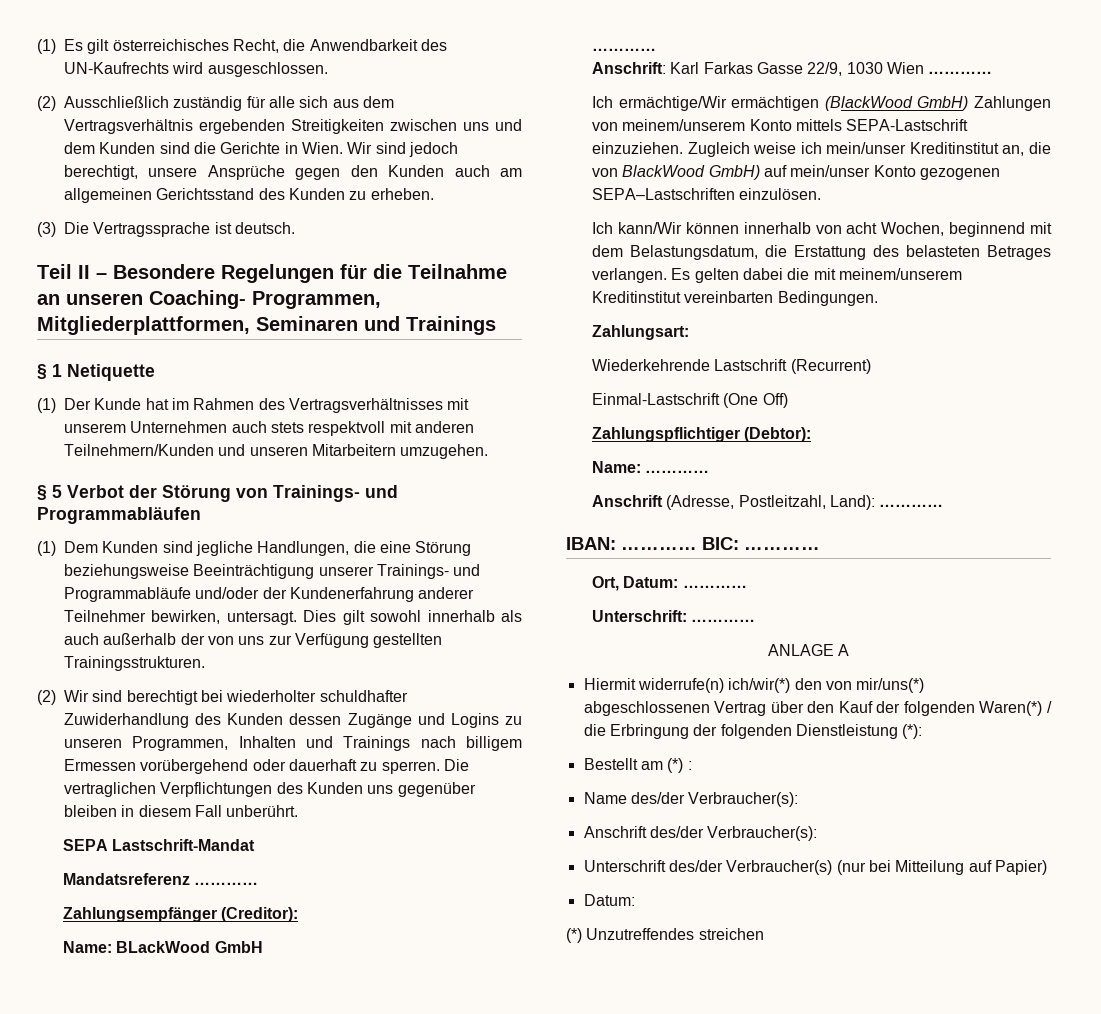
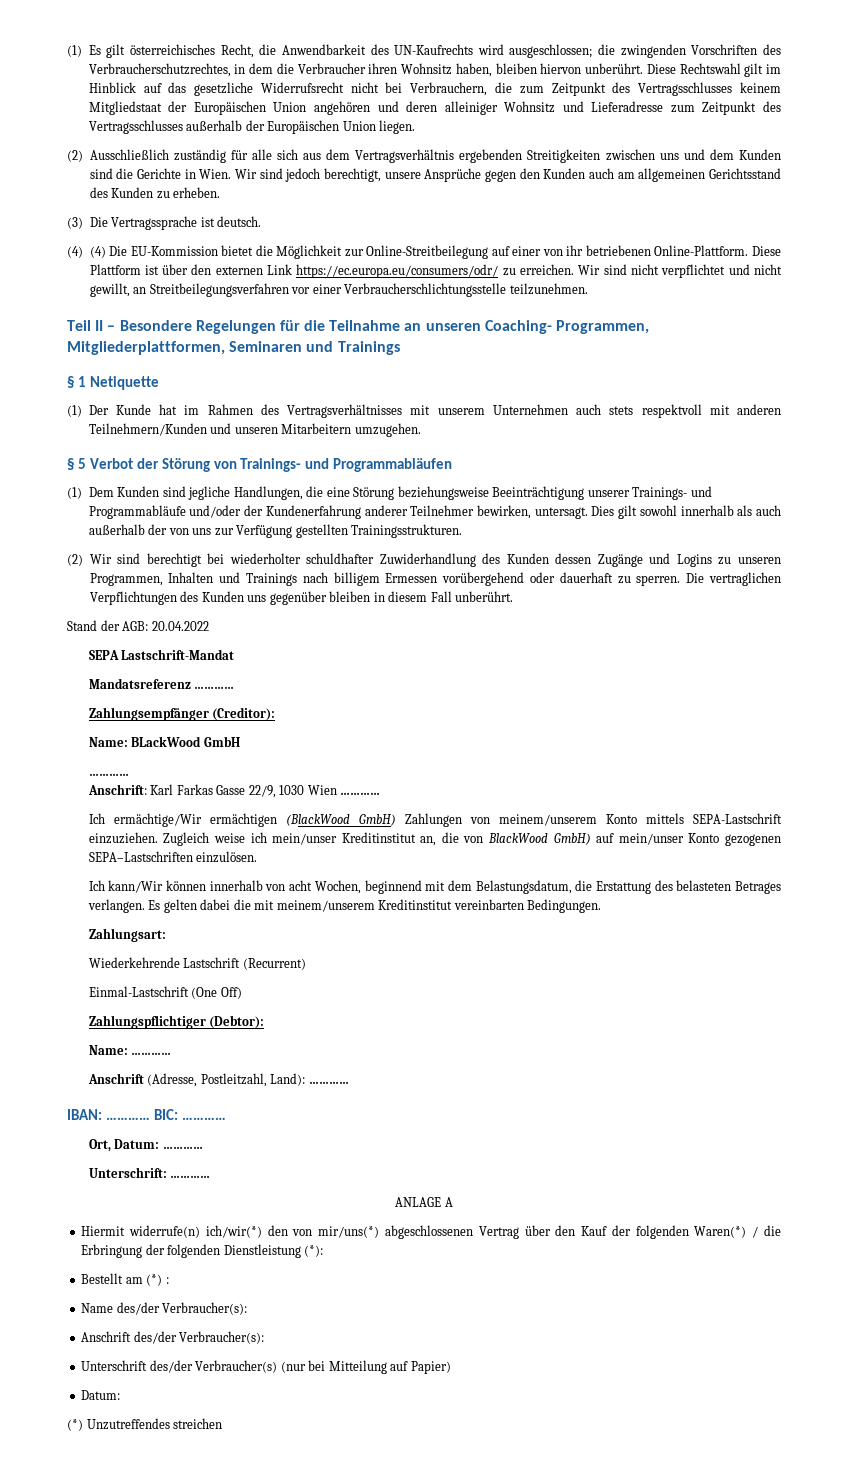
[207,62,328,77] ausgeschlossen. -> [509,44,781,58] [88,63,782,77] [88,82,782,96] [88,101,781,115] [88,120,416,134] ausgeschlossen; die zwingenden Vorschriften des Verbraucherschutzrechtes, in dem die Verbraucher ihren Wohnsitz haben, bleiben hiervon unberührt. Diese Rechtswahl gilt im Hinblick auf das gesetzliche Widerrufsrecht nicht bei Verbrauchern, die zum Zeitpunkt des Vertragsschlusses keinem Mitgliedstaat der Europäischen Union angehören und deren alleiniger Wohnsitz und Lieferadresse zum Zeitpunkt des Vertragsschlusses außerhalb der Europäischen Union liegen.
(295, 228) none -> [67,245,782,259] [89,264,782,278] [89,283,588,297] // (4) (4) Die EU-Kommission bietet die Möglichkeit zur Online-Streitbeilegung auf einer von ihr betriebenen Online-Plattform. Diese Plattform ist über den externen Link https://ec.europa.eu/consumers/odr/ zu erreichen. Wir sind nicht verpflichtet und nicht gewillt, an Streitbeilegungsverfahren vor einer Verbraucherschlichtungsstelle teilzunehmen.
(299, 811) none -> [67,620,209,631] // Stand der AGB: 20.04.2022

